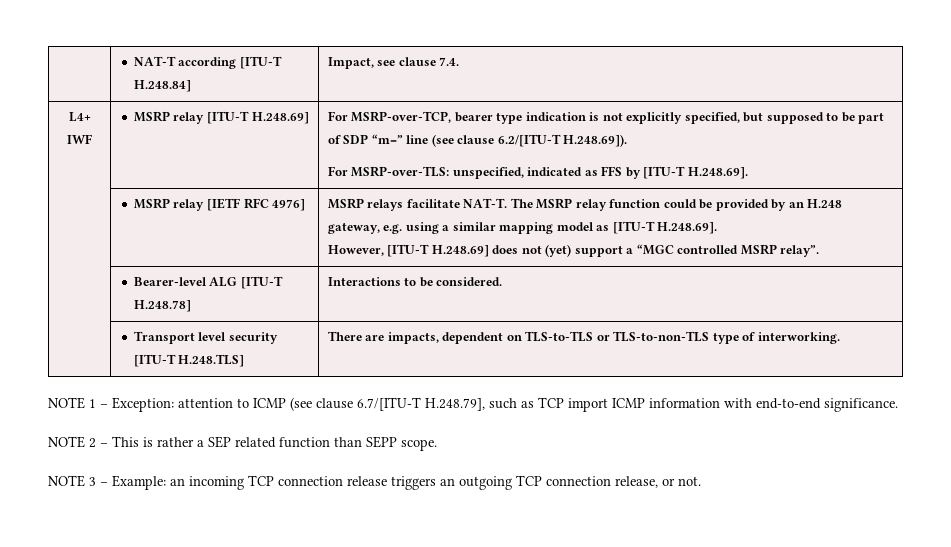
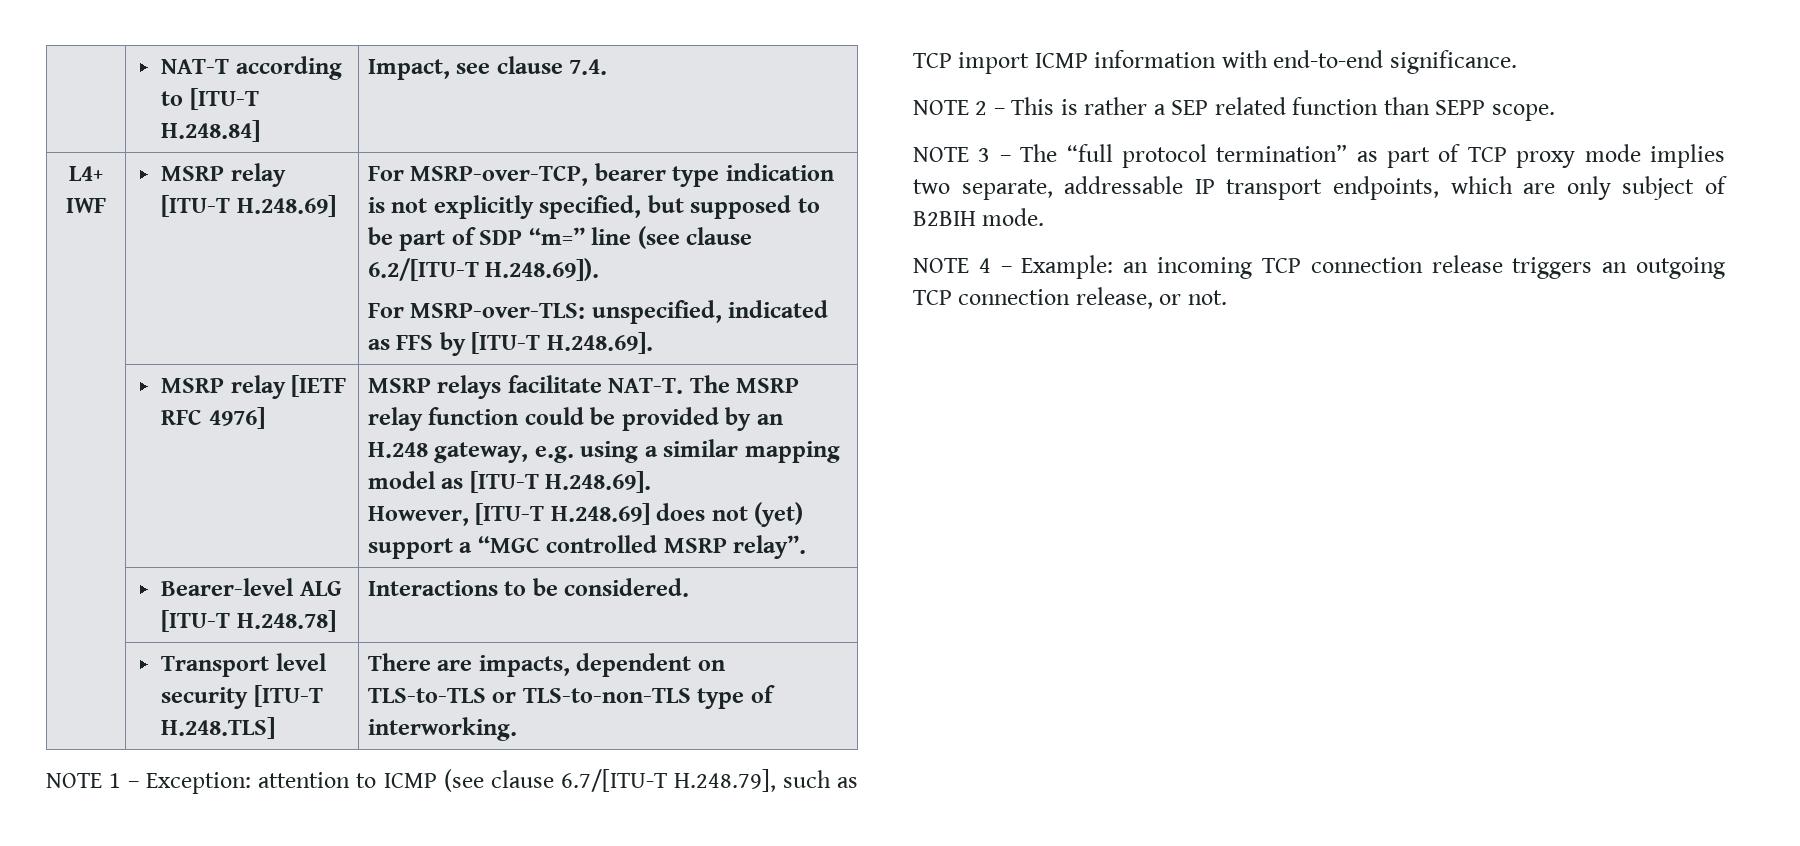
(237, 63) none -> [161,91,184,106] to
(108, 484) none -> [1020,144,1725,168] [913,176,1727,200] [913,208,1045,226] [913,258,1012,273] The “full protocol termination” as part of TCP proxy mode implies two separate, addressable IP transport endpoints, which are only subject of B2BIH mode. // NOTE 4 –

